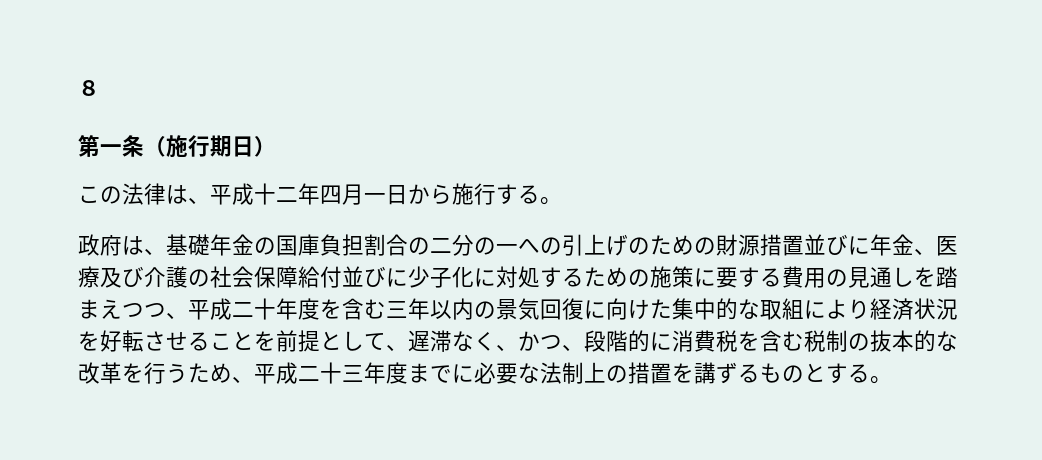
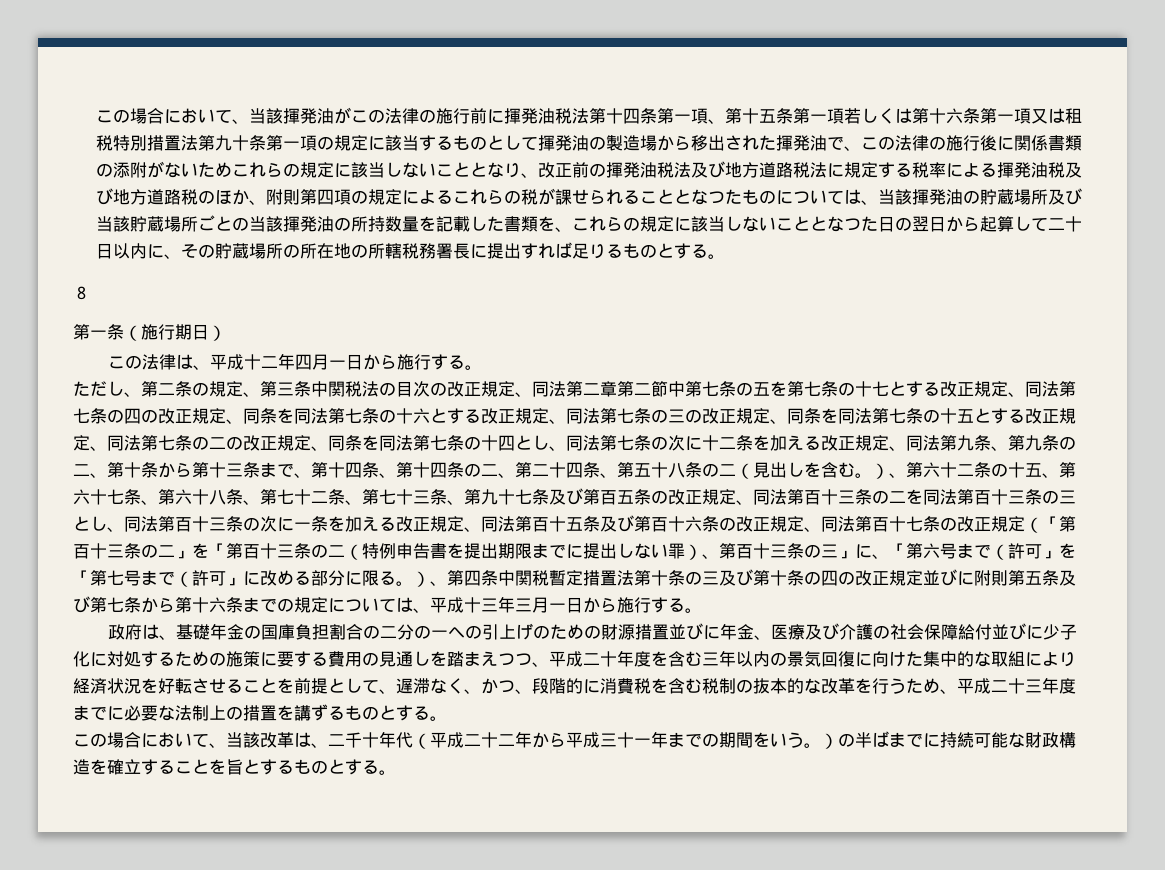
(78, 88) none -> [96,107,1083,124] [96,135,1083,151] [96,161,1083,178] [96,188,1083,205] [96,215,1083,232] [96,242,726,259] この場合において、当該揮発油がこの法律の施行前に揮発油税法第十四条第一項、第十五条第一項若しくは第十六条第一項又は租税特別措置法第九十条第一項の規定に該当するものとして揮発油の製造場から移出された揮発油で、この法律の施行後に関係書類の添附がないためこれらの規定に該当しないこととなり、改正前の揮発油税法及び地方道路税法に規定する税率による揮発油税及び地方道路税のほか、附則第四項の規定によるこれらの税が課せられることとなつたものについては、当該揮発油の貯蔵場所及び当該貯蔵場所ごとの当該揮発油の所持数量を記載した書類を、これらの規定に該当しないこととなつた日の翌日から起算して二十日以内に、その貯蔵場所の所在地の所轄税務署長に提出すれば足りるものとする。 //
(562, 201) none -> [73,381,1076,397] [73,408,1076,424] [73,435,1076,451] [73,462,1076,479] [73,488,1076,505] [73,515,1076,533] [73,543,1076,560] [73,569,1076,587] [73,596,702,613] // ただし、第二条の規定、第三条中関税法の目次の改正規定、同法第二章第二節中第七条の五を第七条の十七とする改正規定、同法第七条の四の改正規定、同条を同法第七条の十六とする改正規定、同法第七条の三の改正規定、同条を同法第七条の十五とする改正規定、同法第七条の二の改正規定、同条を同法第七条の十四とし、同法第七条の次に十二条を加える改正規定、同法第九条、第九条の二、第十条から第十三条まで、第十四条、第十四条の二、第二十四条、第五十八条の二（見出しを含む。）、第六十二条の十五、第六十七条、第六十八条、第七十二条、第七十三条、第九十七条及び第百五条の改正規定、同法第百十三条の二を同法第百十三条の三とし、同法第百十三条の次に一条を加える改正規定、同法第百十五条及び第百十六条の改正規定、同法第百十七条の改正規定（「第百十三条の二」を「第百十三条の二（特例申告書を提出期限までに提出しない罪）、第百十三条の三」に、「第六号まで（許可」を「第七号まで（許可」に改める部分に限る。）、第四条中関税暫定措置法第十条の三及び第十条の四の改正規定並びに附則第五条及び第七条から第十六条までの規定については、平成十三年三月一日から施行する。
(892, 380) none -> [73,731,1076,749] [73,759,396,775] // この場合において、当該改革は、二千十年代（平成二十二年から平成三十一年までの期間をいう。）の半ばまでに持続可能な財政構造を確立することを旨とするものとする。

